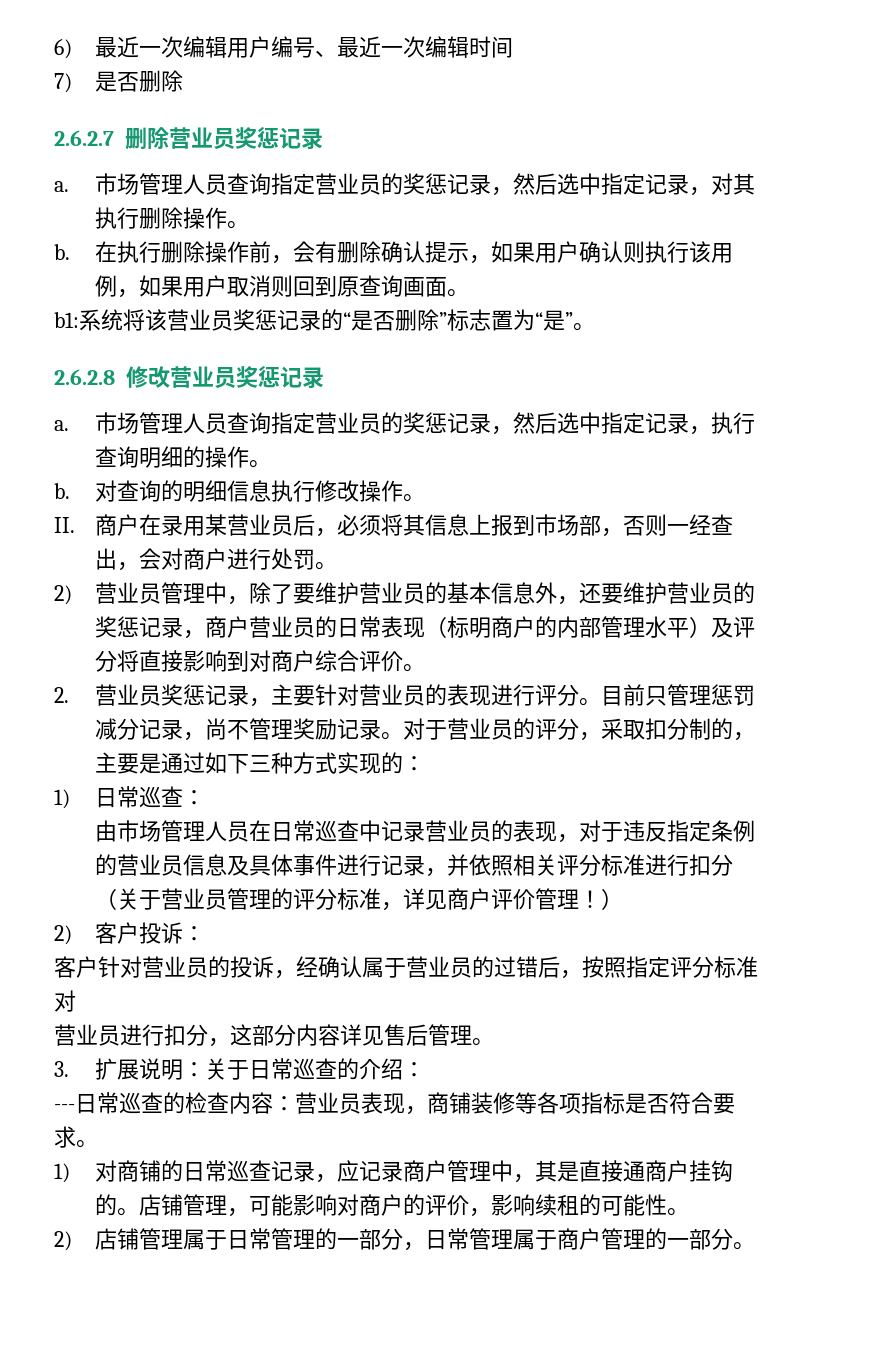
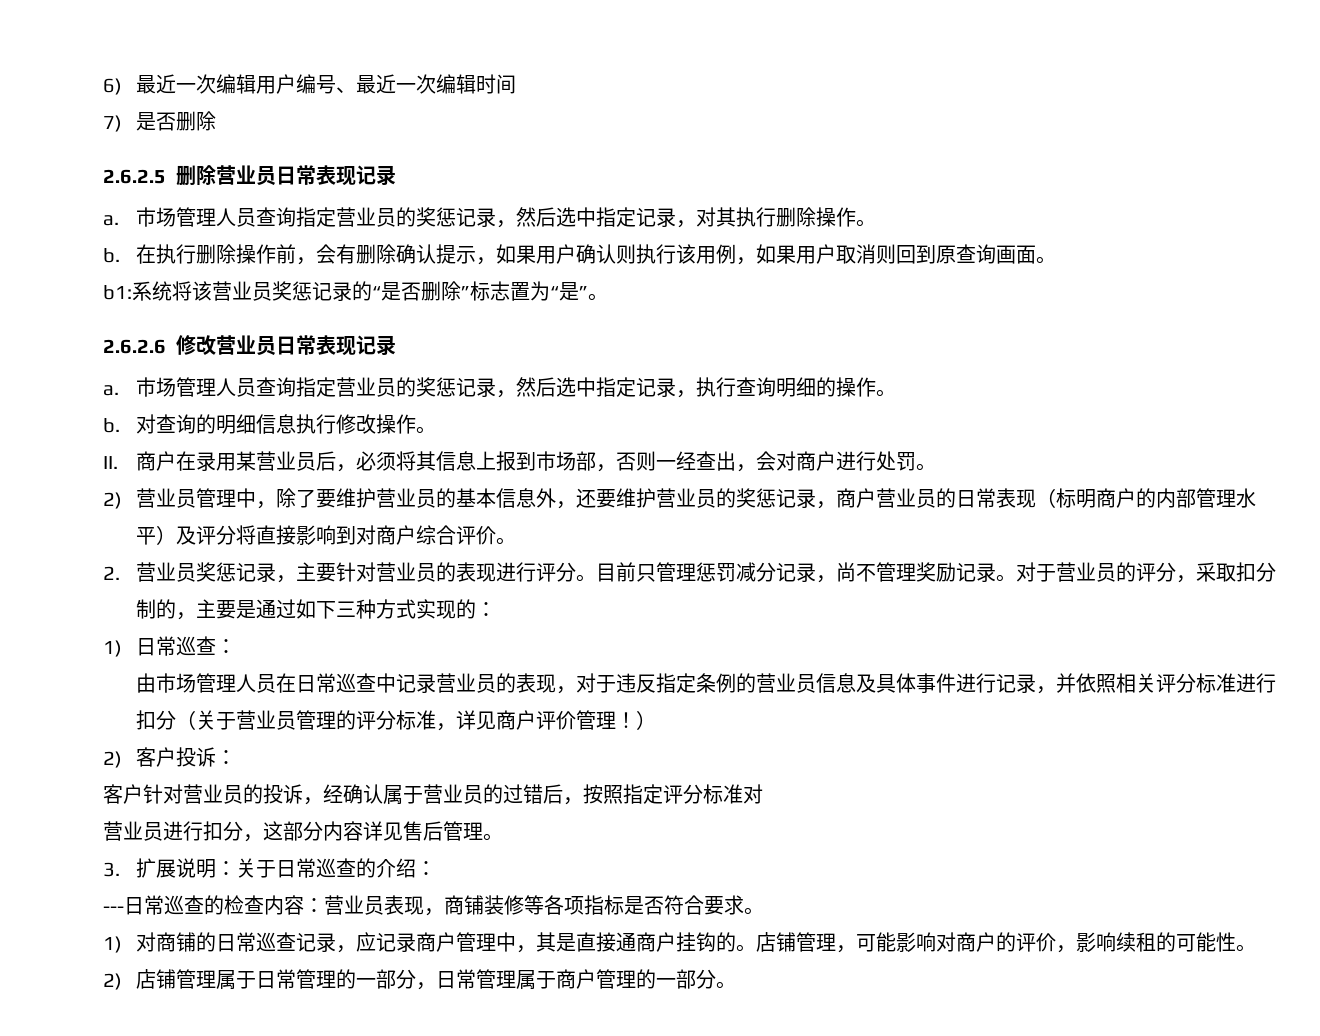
[54,130,114,146] 2.6.2.7 -> [103,169,166,184] 2.6.2.5
[235,127,279,149] 奖惩 -> [276,165,356,186] 日常表现
[54,369,115,385] 2.6.2.8 -> [103,339,166,354] 2.6.2.6
[236,366,280,388] 奖惩 -> [276,335,356,356] 日常表现

